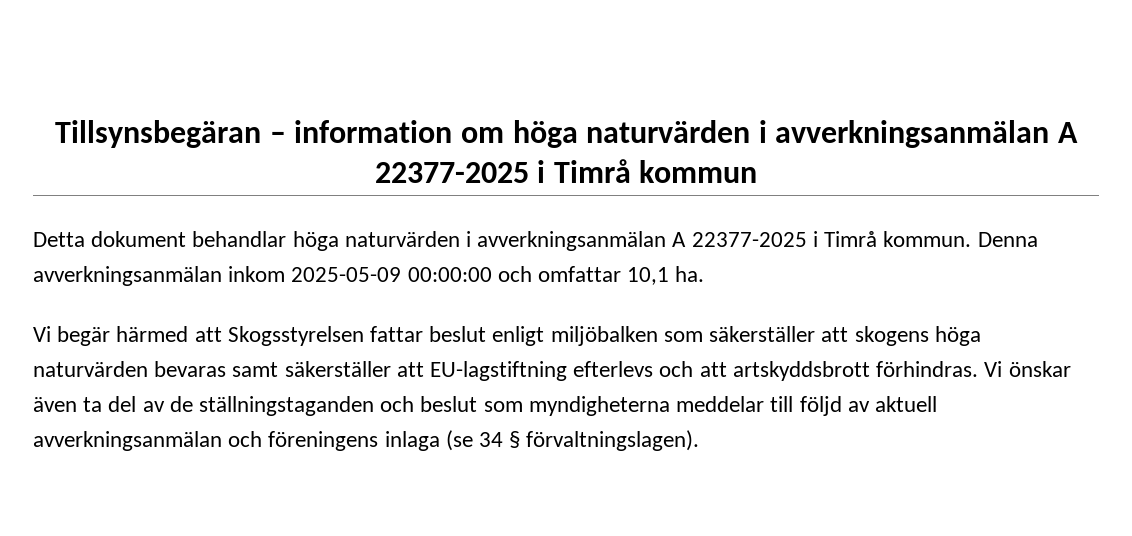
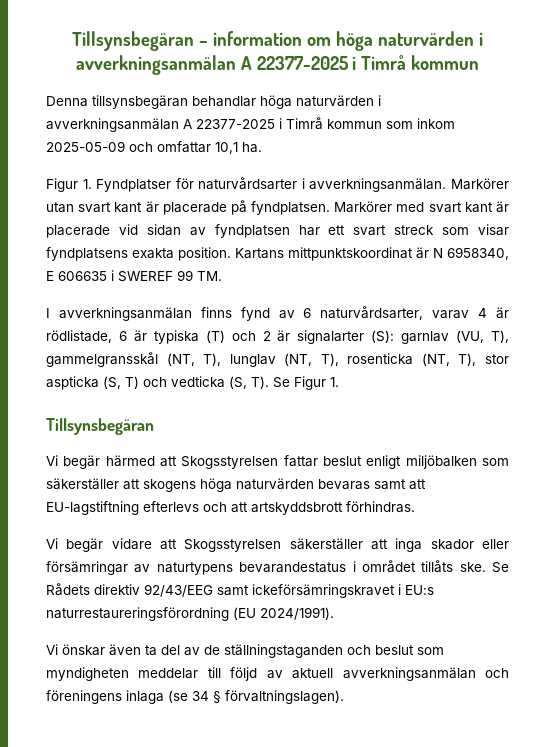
[33,231,187,247] Detta dokument -> [46,95,188,109] Denna tillsynsbegäran
[883,231,1038,247] [33,266,222,286] kommun. Denna avverkningsanmälan -> [327,119,413,129] kommun som
[407,267,492,282] 00:00:00 -> (125, 146) none
(705, 274) none -> [46,177,509,192] [46,200,510,215] [46,224,509,238] [46,247,509,261] [46,270,222,282] [46,306,510,321] [46,330,509,344] [46,352,509,367] [46,376,339,390] [46,418,154,435] // Figur 1. Fyndplatser för naturvårdsarter i avverkningsanmälan. Markörer utan svart kant är placerade på fyndplatsen. Markörer med svart kant är placerade vid sidan av fyndplatsen har ett svart streck som visar fyndplatsens exakta position. Kartans mittpunktskoordinat är N 6958340, E 606635 i SWEREF 99 TM. // I avverkningsanmälan finns fynd av 6 naturvårdsarter, varav 4 är rödlistade, 6 är typiska (T) och 2 är signalarter (S): garnlav (VU, T), gammelgransskål (NT, T), lunglav (NT, T), rosenticka (NT, T), stor aspticka (S, T) och vedticka (S, T). Se Figur 1. // Tillsynsbegäran
[284,361,391,377] säkerställer -> (406, 484) none
(979, 369) none -> [46,538,509,552] [46,560,509,575] [46,583,434,598] [46,607,334,621] // Vi begär vidare att Skogsstyrelsen säkerställer att inga skador eller försämringar av naturtypens bevarandestatus i området tillåts ske. Se Rådets direktiv 92/43/EEG samt ickeförsämringskravet i EU:s naturrestaureringsförordning (EU 2024/1991). //
[528,396,670,416] myndigheterna -> [46,667,129,681] myndigheten

